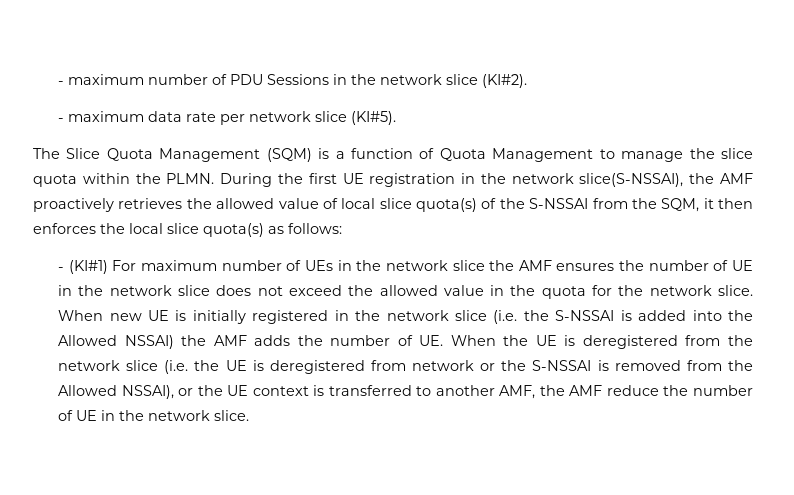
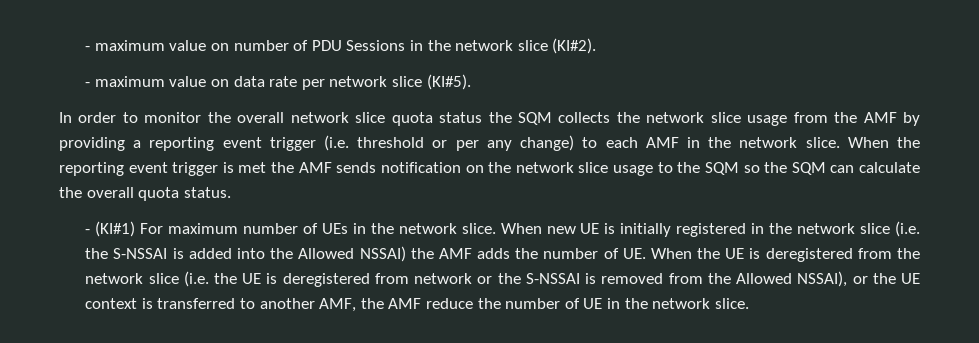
[58,74,145,85] - maximum -> [85,40,230,51] - maximum value on
(145, 116) none -> [169,76,230,87] value on
[33,148,754,162] [33,173,754,187] [33,198,753,212] [33,223,342,237] The Slice Quota Management (SQM) is a function of Quota Management to manage the slice quota within the PLMN. During the first UE registration in the network slice(S-NSSAI), the AMF proactively retrieves the allowed value of local slice quota(s) of the S-NSSAI from the SQM, it then enforces the local slice quota(s) as follows: -> [59,112,921,126] [59,135,921,151] [59,162,920,176] [59,187,231,201] In order to monitor the overall network slice quota status the SQM collects the network slice usage from the AMF by providing a reporting event trigger (i.e. threshold or per any change) to each AMF in the network slice. When the reporting event trigger is met the AMF sends notification on the network slice usage to the SQM so the SQM can calculate the overall quota status.
[452,260,754,271] [58,285,712,299] slice the AMF ensures the number of UE in the network slice does not exceed the allowed value in the quota for the network -> (457, 228) none

